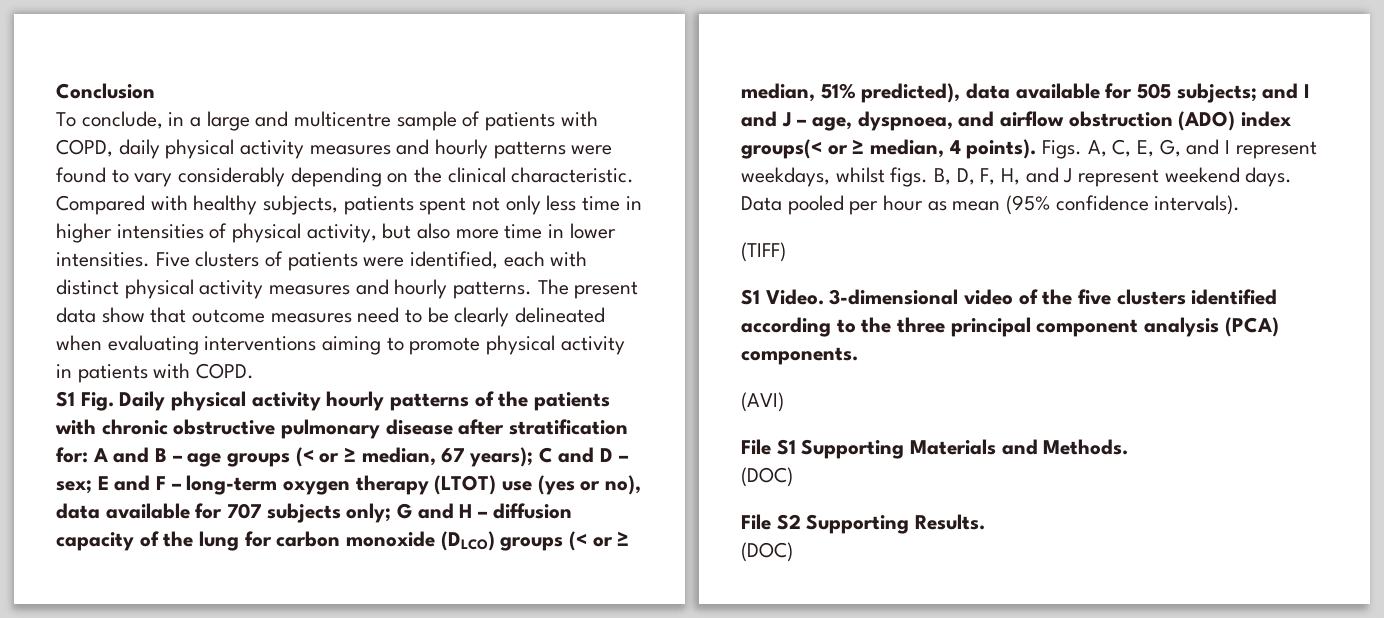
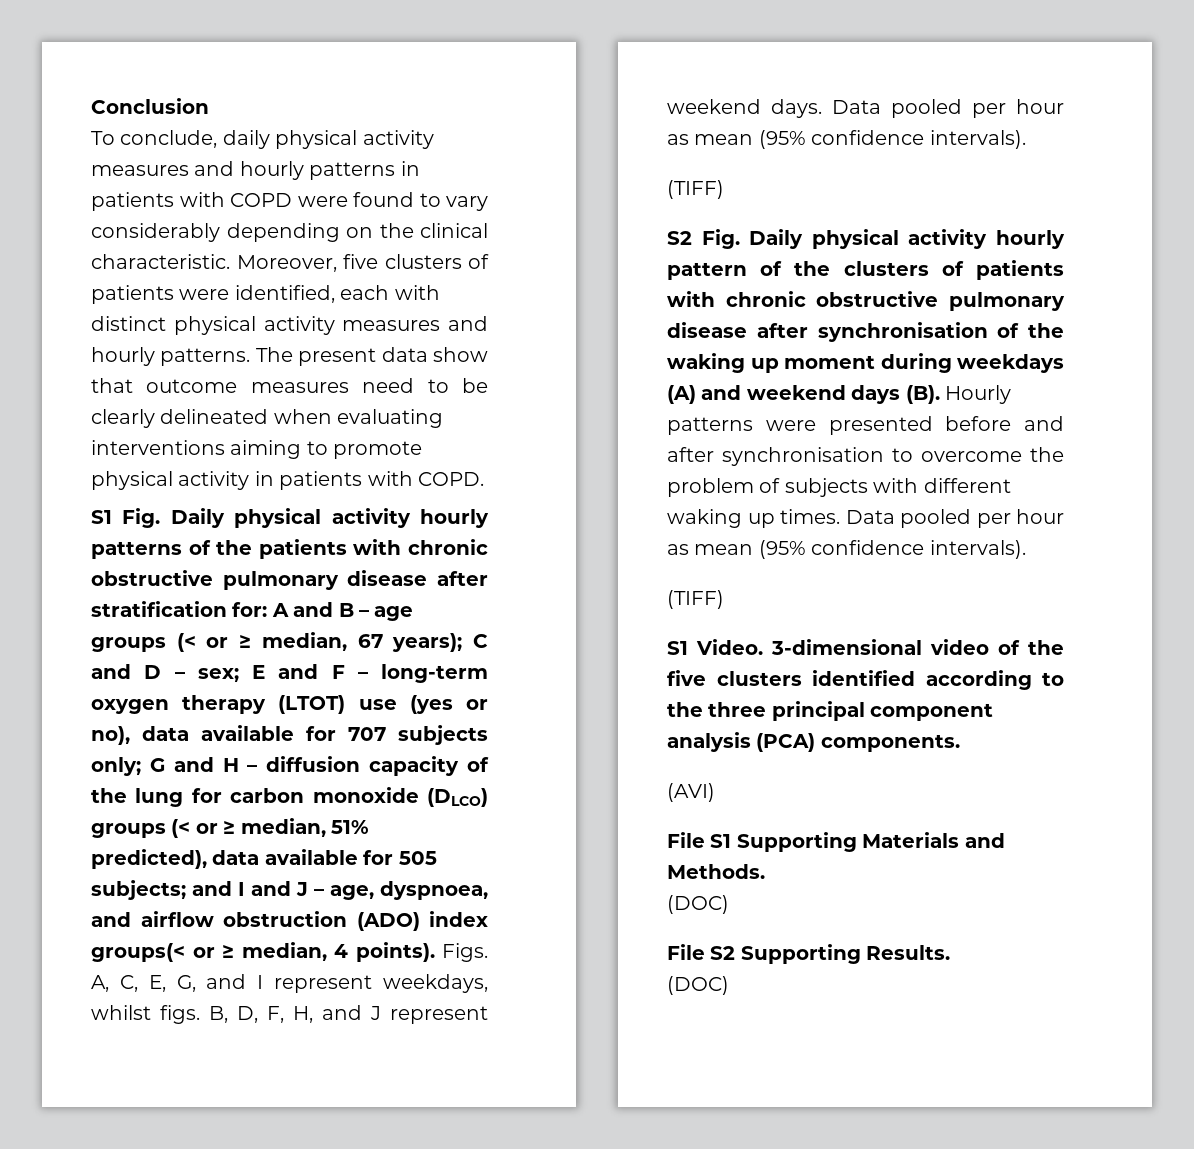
[168,111,598,131] [56,139,113,157] in a large and multicentre sample of patients with COPD, -> (218, 139) none
(566, 150) none -> [400,161,420,176] [91,192,292,211] in patients with COPD
[56,195,642,215] [56,223,616,243] [56,252,190,267] Compared with healthy subjects, patients spent not only less time in higher intensities of physical activity, but also more time in lower intensities. Five -> [236,254,378,272] Moreover, five
(786, 252) none -> [667,229,1065,249] [667,260,1064,280] [667,291,1065,311] [667,322,1064,342] [667,353,1064,373] [667,385,1011,404] [667,416,1064,435] [667,447,1064,466] [667,478,1011,497] [667,509,1064,528] [667,540,1026,559] [667,590,724,609] // S2 Fig. Daily physical activity hourly pattern of the clusters of patients with chronic obstructive pulmonary disease after synchronisation of the waking up moment during weekdays (A) and weekend days (B). Hourly patterns were presented before and after synchronisation to overcome the problem of subjects with different waking up times. Data pooled per hour as mean (95% confidence intervals). // (TIFF)

